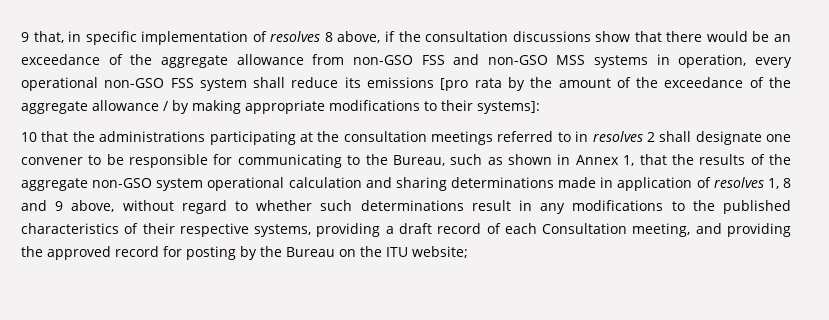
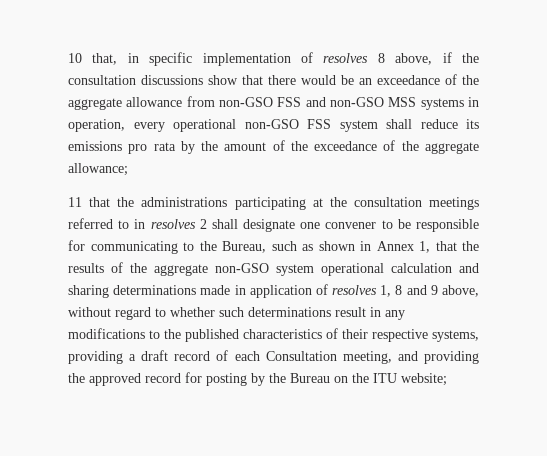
[21,32,29,42] 9 -> [68,53,82,63] 10
[440,78,469,91] [pro -> [128,144,148,154] pro
[92,100,540,114] [21,132,37,142] allowance / by making appropriate modifications to their systems]: // 10 -> [68,163,128,176] [68,197,82,207] allowance; // 11

